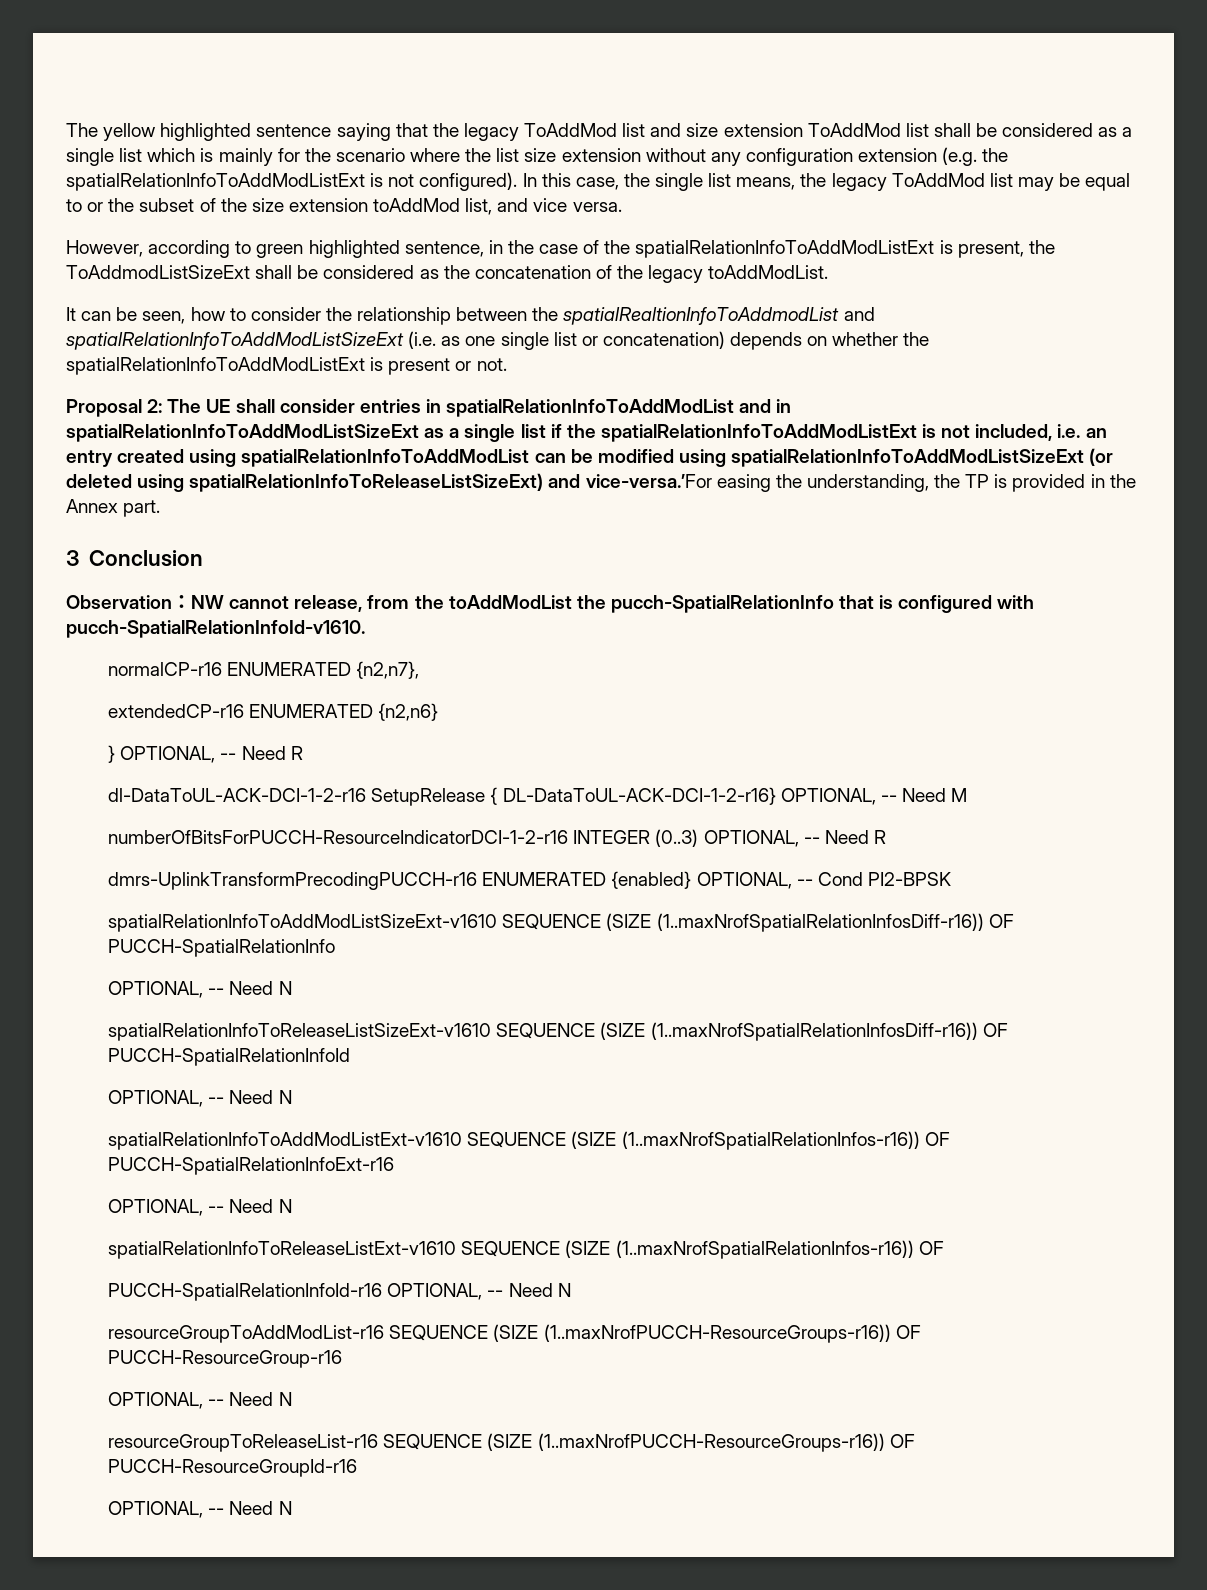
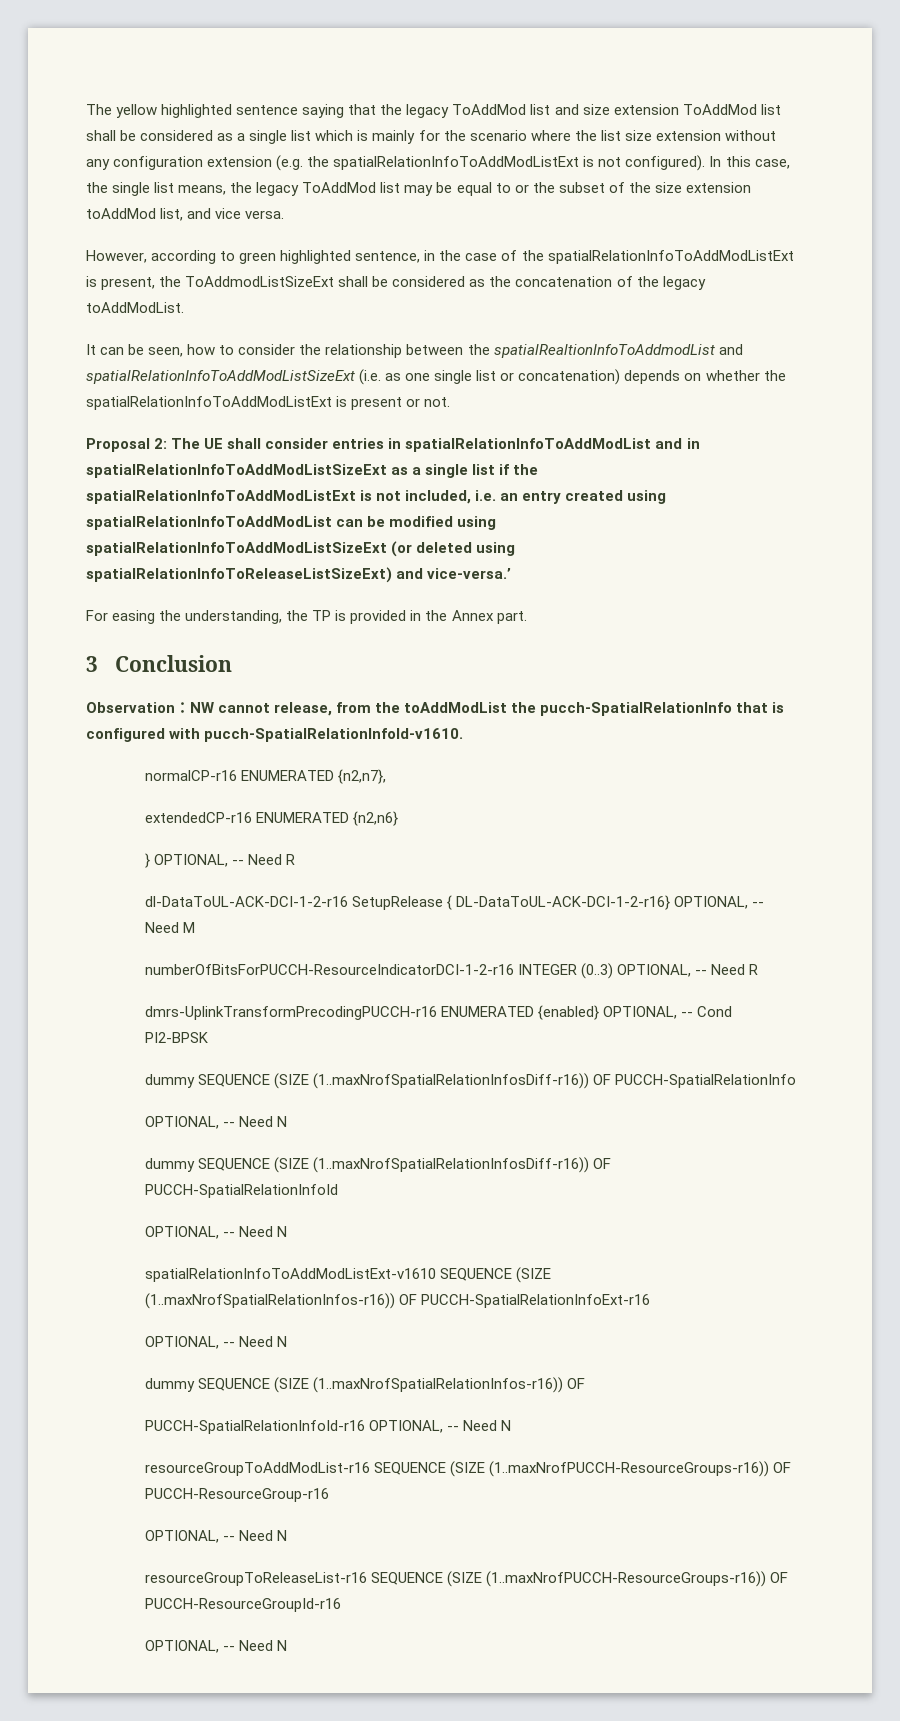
[585,474,712,488] vice-versa.’For -> [427,568,512,579] [86,610,108,621] vice-versa.’ // For
[108,914,498,932] spatialRelationInfoToAddModListSizeExt-v1610 -> [144,1074,195,1088] dummy
[108,1023,492,1041] spatialRelationInfoToReleaseListSizeExt-v1610 -> [144,1158,195,1172] dummy
[108,1241,457,1259] spatialRelationInfoToReleaseListExt-v1610 -> [144,1378,195,1392] dummy

